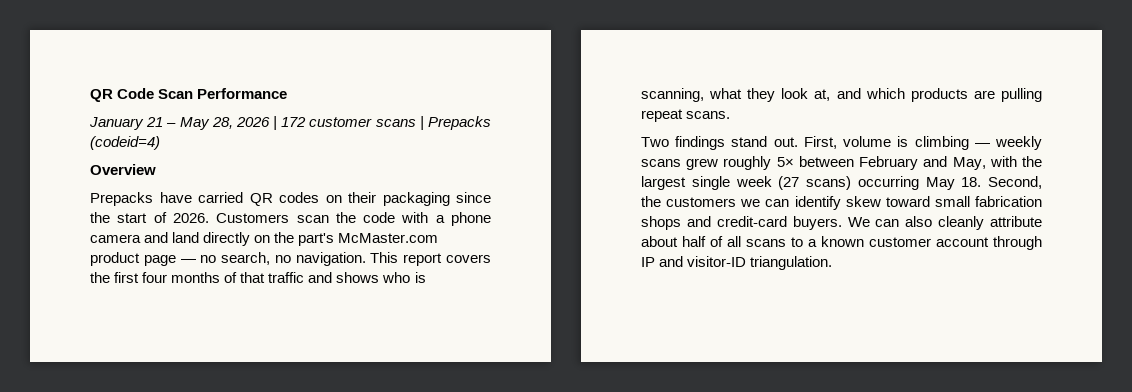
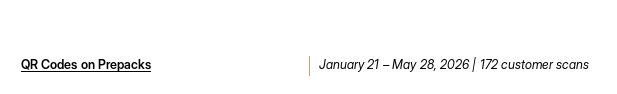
[90,88,288,102] QR Code Scan Performance -> [21,59,152,72] QR Codes on Prepacks
[419,116,492,130] [90,136,160,150] [90,164,156,175] [90,192,491,206] [90,212,492,226] [90,232,439,246] [90,252,491,266] [90,272,426,283] [641,88,1042,102] [641,109,731,122] [641,136,1042,150] [641,156,1042,170] [641,176,1042,190] [641,196,1042,210] [641,216,1042,230] [641,236,1042,250] [641,256,833,270] | Prepacks (codeid=4) // Overview // Prepacks have carried QR codes on their packaging since the start of 2026. Customers scan the code with a phone camera and land directly on the part's McMaster.com product page — no search, no navigation. This report covers the first four months of that traffic and shows who is scanning, what they look at, and which products are pulling repeat scans. // Two findings stand out. First, volume is climbing — weekly scans grew roughly 5× between February and May, with the largest single week (27 scans) occurring May 18. Second, the customers we can identify skew toward small fabrication shops and credit-card buyers. We can also cleanly attribute about half of all scans to a known customer account through IP and visitor-ID triangulation. -> (590, 65) none

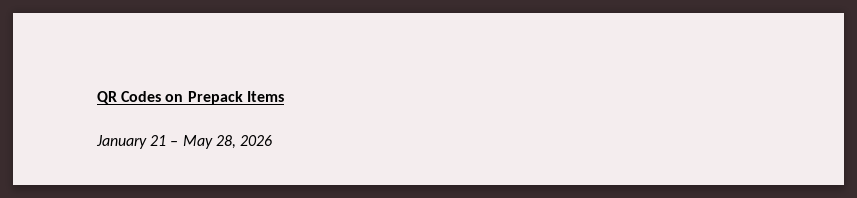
[98,59,152,72] Prepacks -> [187,91,284,105] Prepack Items
[472,57,590,72] | 172 customer scans -> (272, 140) none

